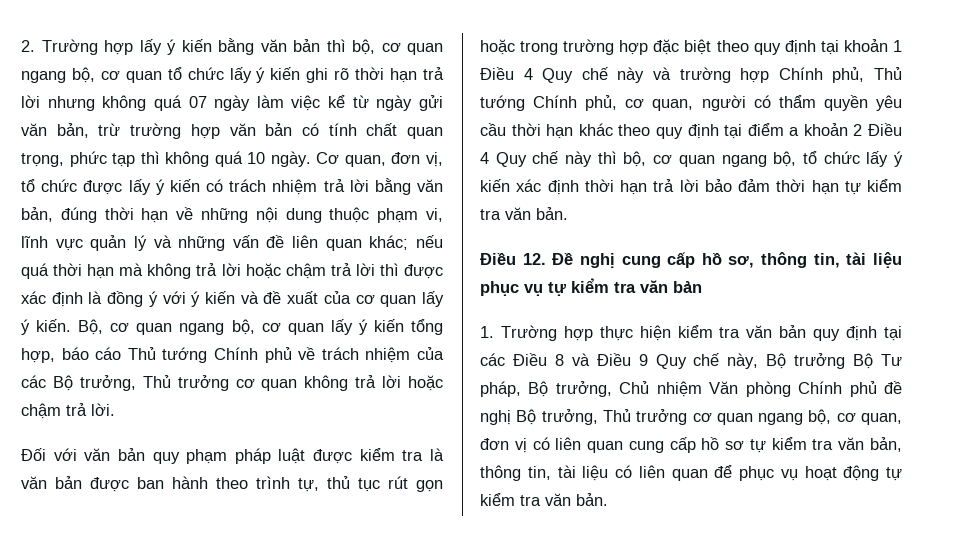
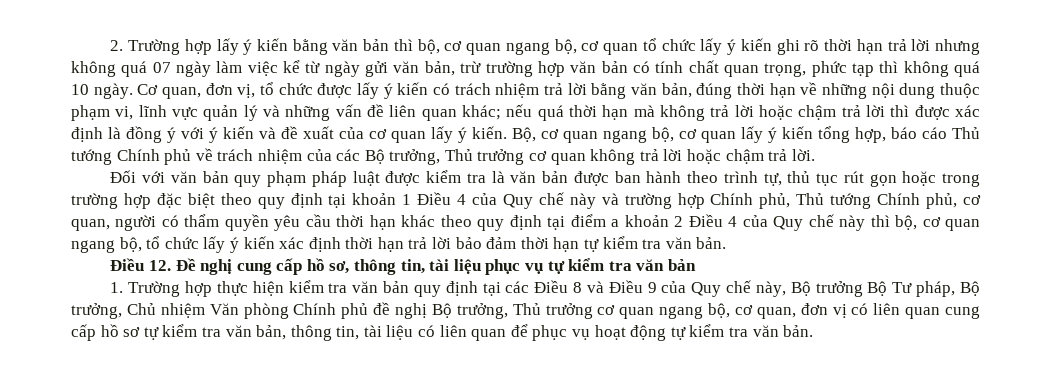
(533, 74) none -> [472,193,498,205] của
(489, 158) none -> [742,215,768,227] của
(648, 360) none -> [661,281,687,293] của

